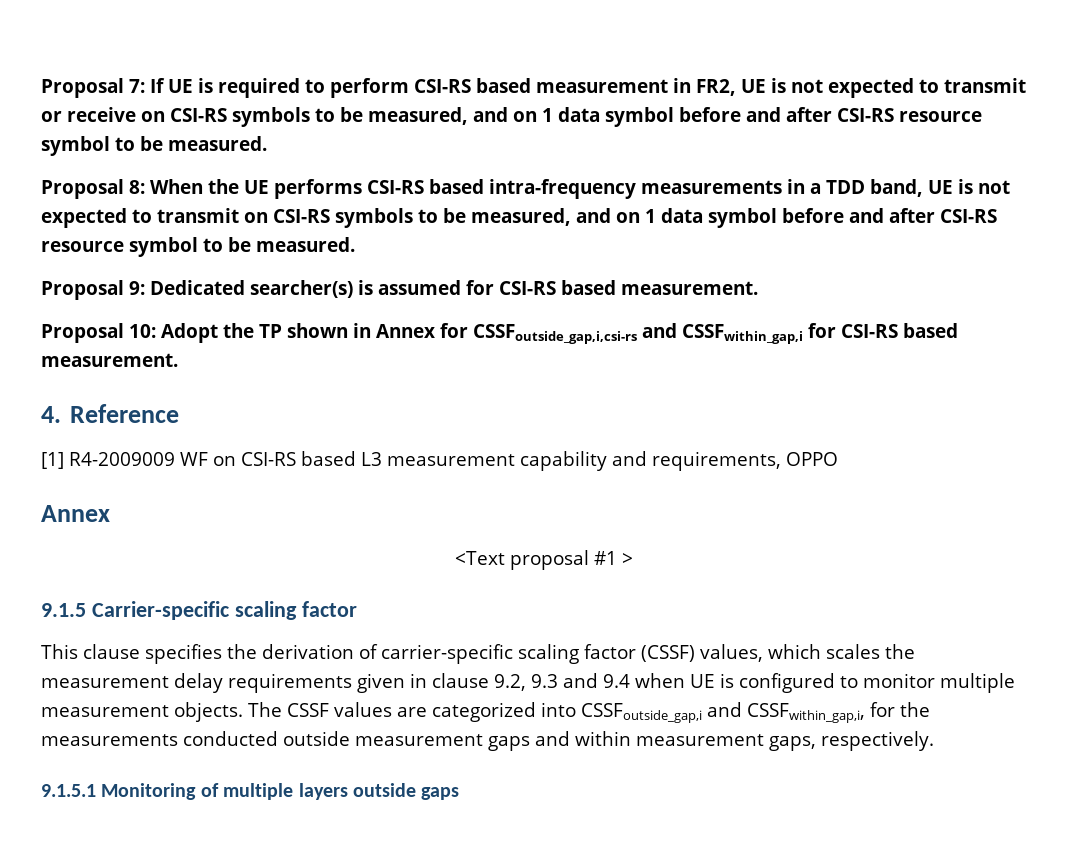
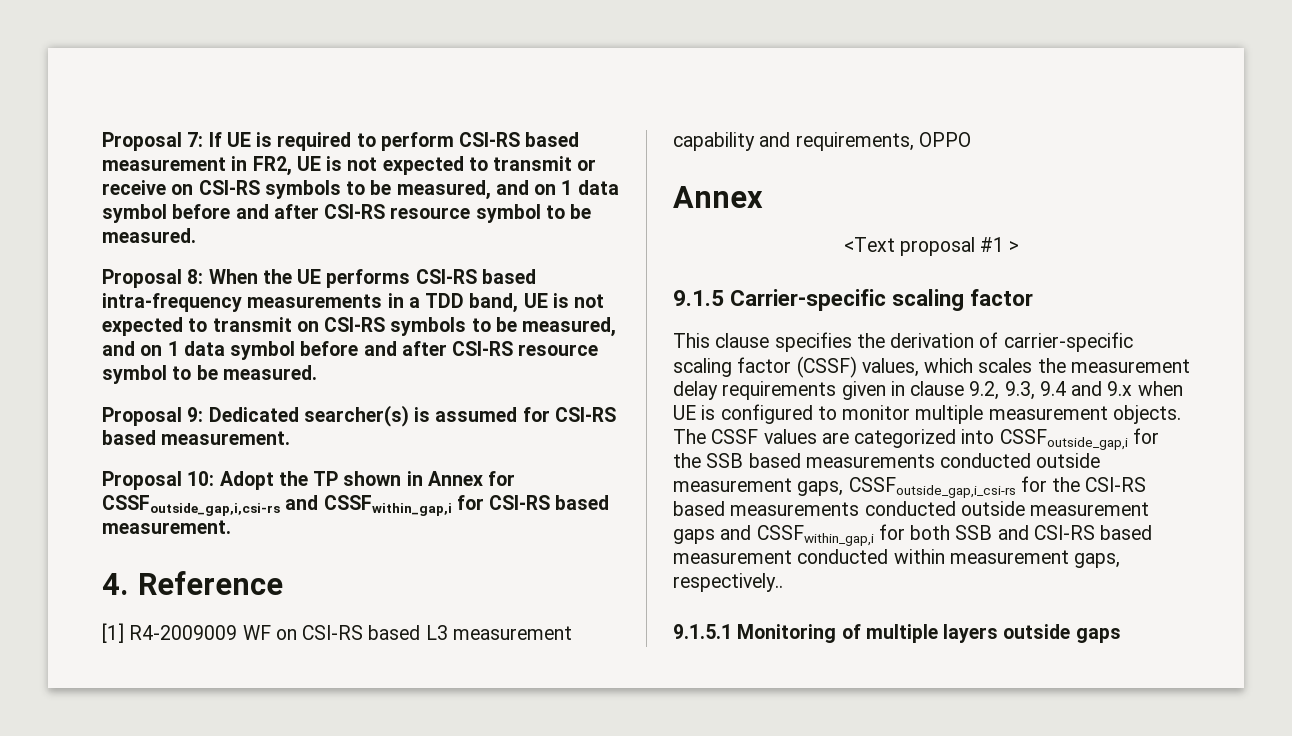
[531,673,630,688] 9.3 and 9.4 -> [1004,381,1133,400] 9.3, 9.4 and 9.x
[707,702,930,723] and CSSFwithin_gap,i, for the -> [1132,428,1159,444] [673,453,1101,468] [673,476,1147,498] [673,501,725,516] for the SSB based measurements conducted outside measurement gaps, CSSFoutside_gap,i_csi-rs for the CSI-RS based
(570, 738) none -> [756,524,1153,546] [673,549,889,564] CSSFwithin_gap,i for both SSB and CSI-RS based measurement conducted
[821,731,934,751] respectively. -> [673,573,783,592] respectively..

